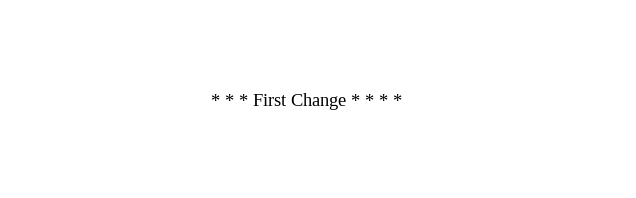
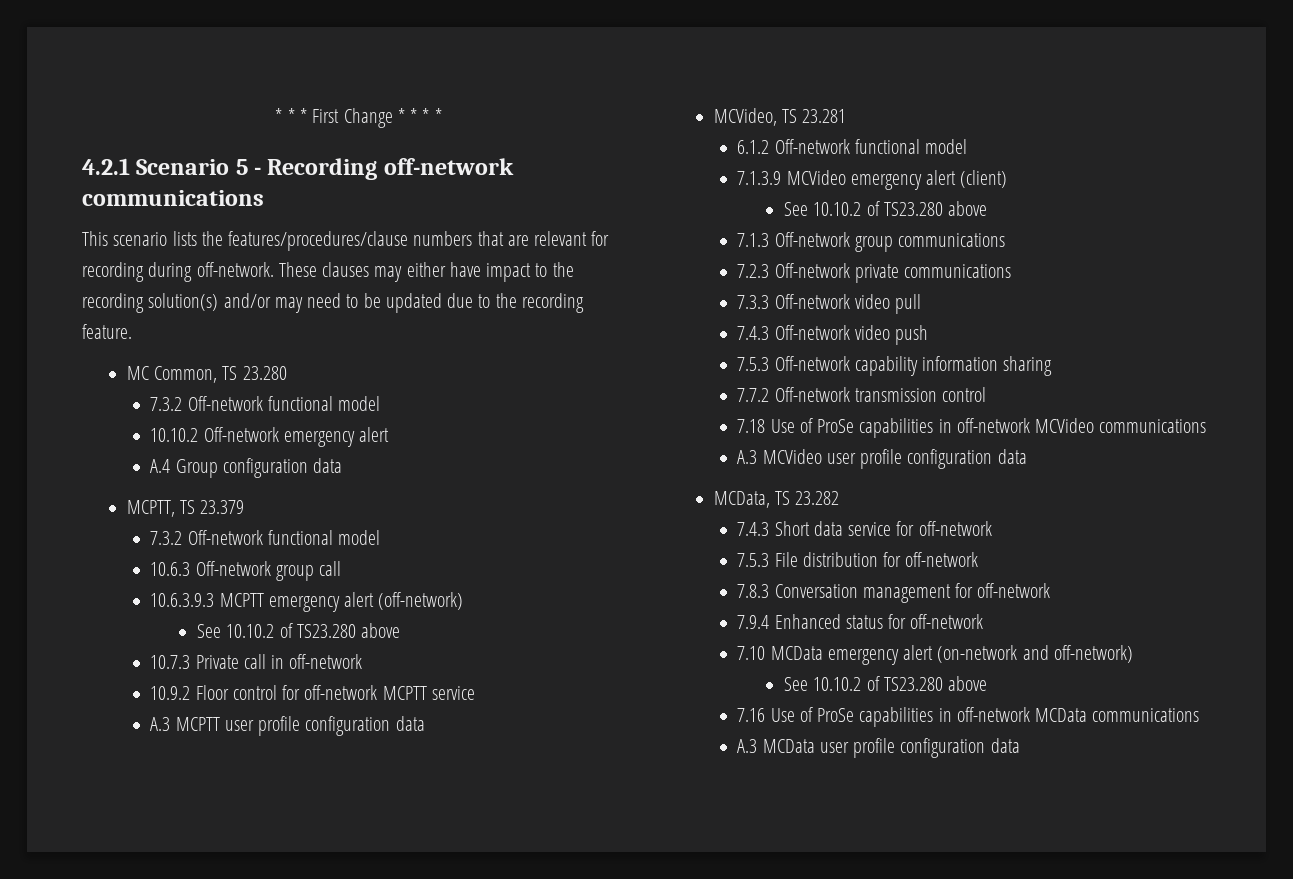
(402, 100) none -> [82,158,514,180] [82,190,264,206] [82,231,610,251] [82,262,574,282] [82,293,584,313] [82,324,132,339] [126,366,287,383] [150,396,381,411] [150,427,390,447] [150,458,343,478] [126,500,245,517] [150,530,381,545] [150,561,342,581] [150,592,464,612] [197,623,401,638] [150,654,363,669] [150,685,475,700] [150,716,425,736] [713,108,847,126] [737,139,968,154] [737,170,1008,190] [784,201,988,216] [737,232,1006,252] [737,263,1012,283] [737,294,922,314] [737,325,929,345] [737,356,1053,376] [737,387,987,402] [737,418,1207,438] [737,449,1027,469] [713,491,840,508] [737,521,992,536] [737,552,979,567] [737,583,1051,603] [737,614,984,629] [737,645,1133,665] [784,676,988,691] [737,707,1200,727] [737,738,1020,758] // 4.2.1 Scenario 5 - Recording off-network communications // This scenario lists the features/procedures/clause numbers that are relevant for recording during off-network. These clauses may either have impact to the recording solution(s) and/or may need to be updated due to the recording feature. // MC Common, TS 23.280 // 7.3.2 Off-network functional model // 10.10.2 Off-network emergency alert // A.4 Group configuration data // MCPTT, TS 23.379 // 7.3.2 Off-network functional model // 10.6.3 Off-network group call // 10.6.3.9.3 MCPTT emergency alert (off-network) // See 10.10.2 of TS23.280 above // 10.7.3 Private call in off-network // 10.9.2 Floor control for off-network MCPTT service // A.3 MCPTT user profile configuration data // MCVideo, TS 23.281 // 6.1.2 Off-network functional model // 7.1.3.9 MCVideo emergency alert (client) // See 10.10.2 of TS23.280 above // 7.1.3 Off-network group communications // 7.2.3 Off-network private communications // 7.3.3 Off-network video pull // 7.4.3 Off-network video push // 7.5.3 Off-network capability information sharing // 7.7.2 Off-network transmission control // 7.18 Use of ProSe capabilities in off-network MCVideo communications // A.3 MCVideo user profile configuration data // MCData, TS 23.282 // 7.4.3 Short data service for off-network // 7.5.3 File distribution for off-network // 7.8.3 Conversation management for off-network // 7.9.4 Enhanced status for off-network // 7.10 MCData emergency alert (on-network and off-network) // See 10.10.2 of TS23.280 above // 7.16 Use of ProSe capabilities in off-network MCData communications // A.3 MCData user profile configuration data

